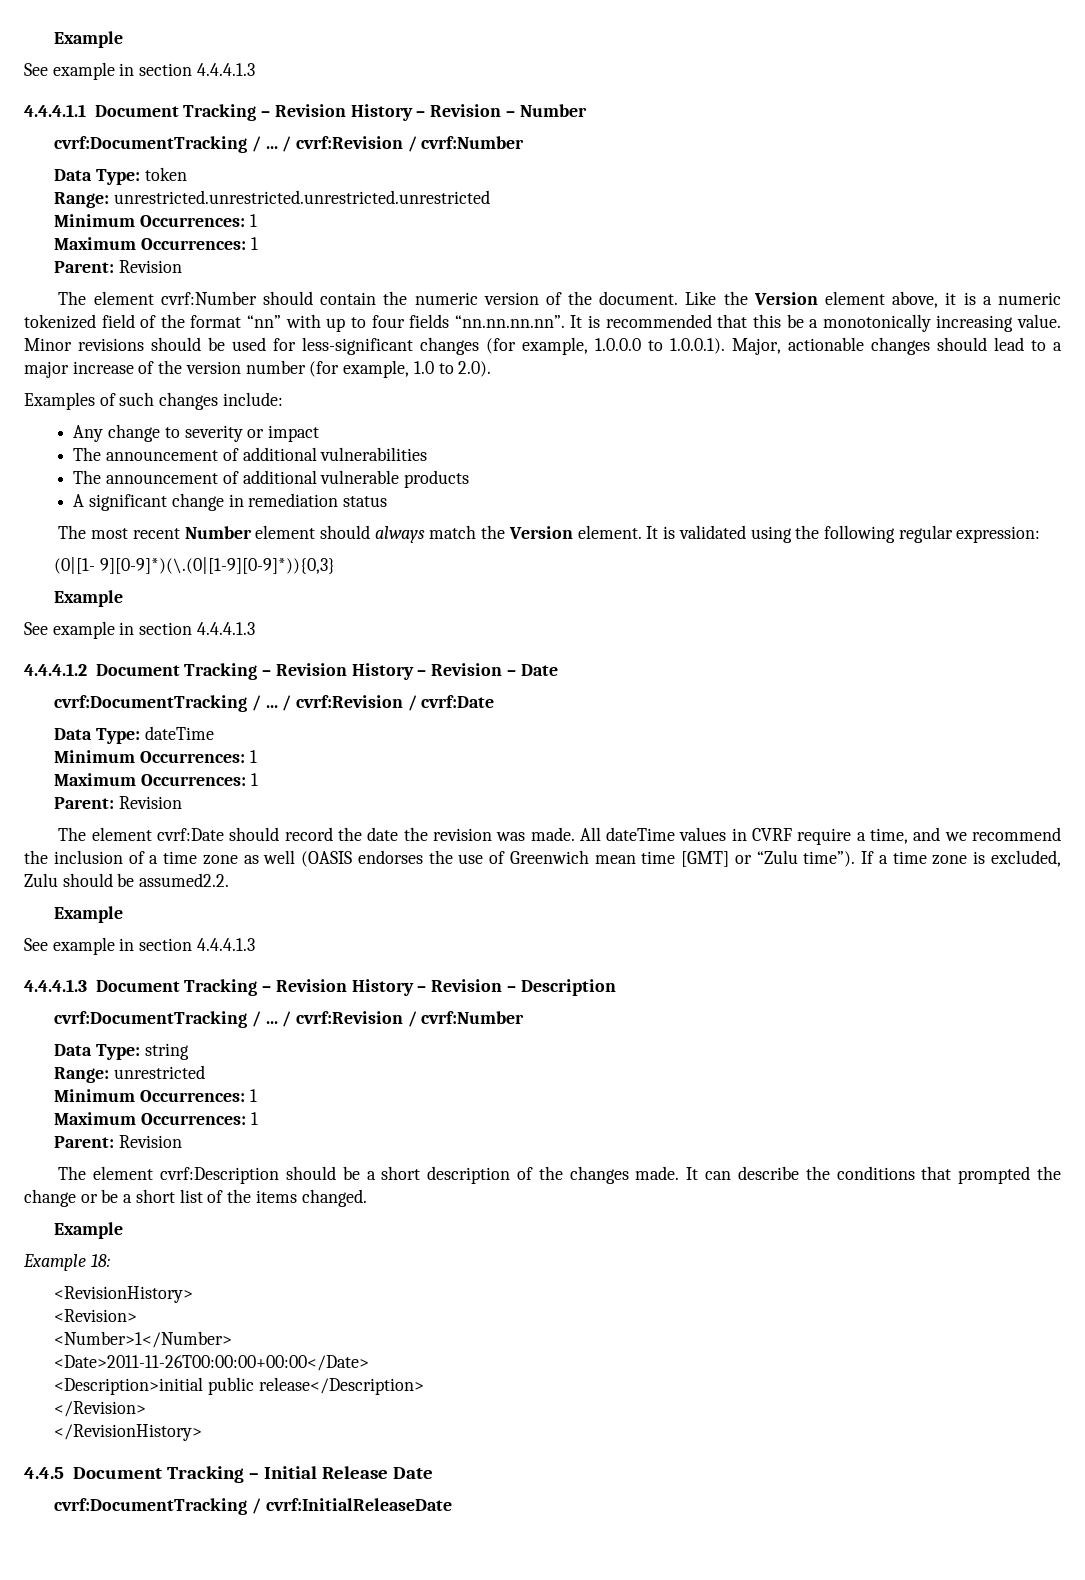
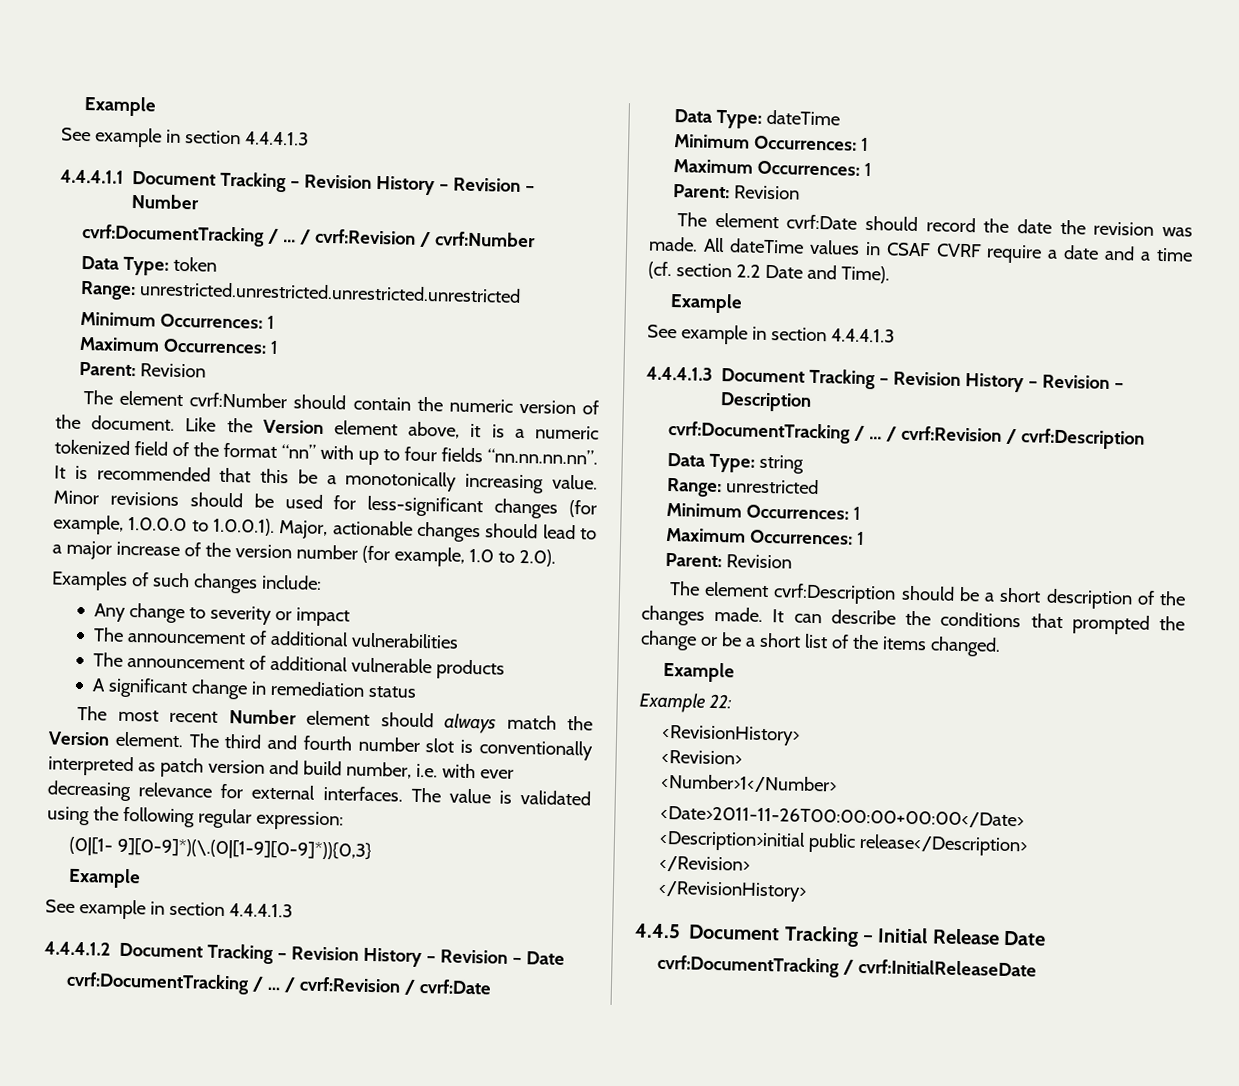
[646,526,659,539] It -> [188,733,593,761] [48,755,514,779] [47,780,491,804] The third and fourth number slot is conventionally interpreted as patch version and build number, i.e. with ever decreasing relevance for external interfaces. The value
(747, 834) none -> [885,242,931,257] CSAF
[870,827,1061,844] [24,850,1061,867] [24,873,230,887] time, and we recommend the inclusion of a time zone as well (OASIS endorses the use of Greenwich mean time [GMT] or “Zulu time”). If a time zone is excluded, Zulu should be assumed2.2. -> [1063,245,1193,262] [648,261,890,284] date and a time (cf. section 2.2 Date and Time).
[421,1011,525,1024] cvrf:Number -> [1020,428,1145,450] cvrf:Description
[90,1254,110,1267] 18: -> [708,693,732,709] 22:

